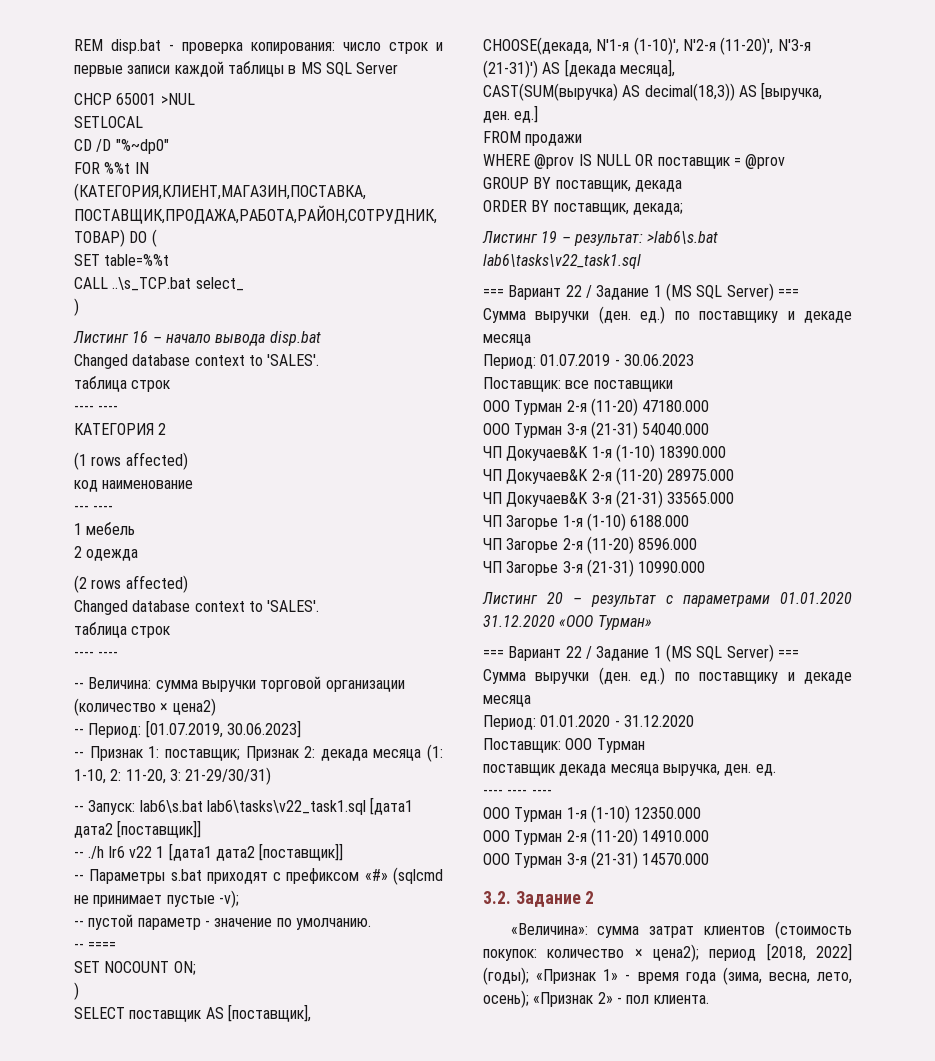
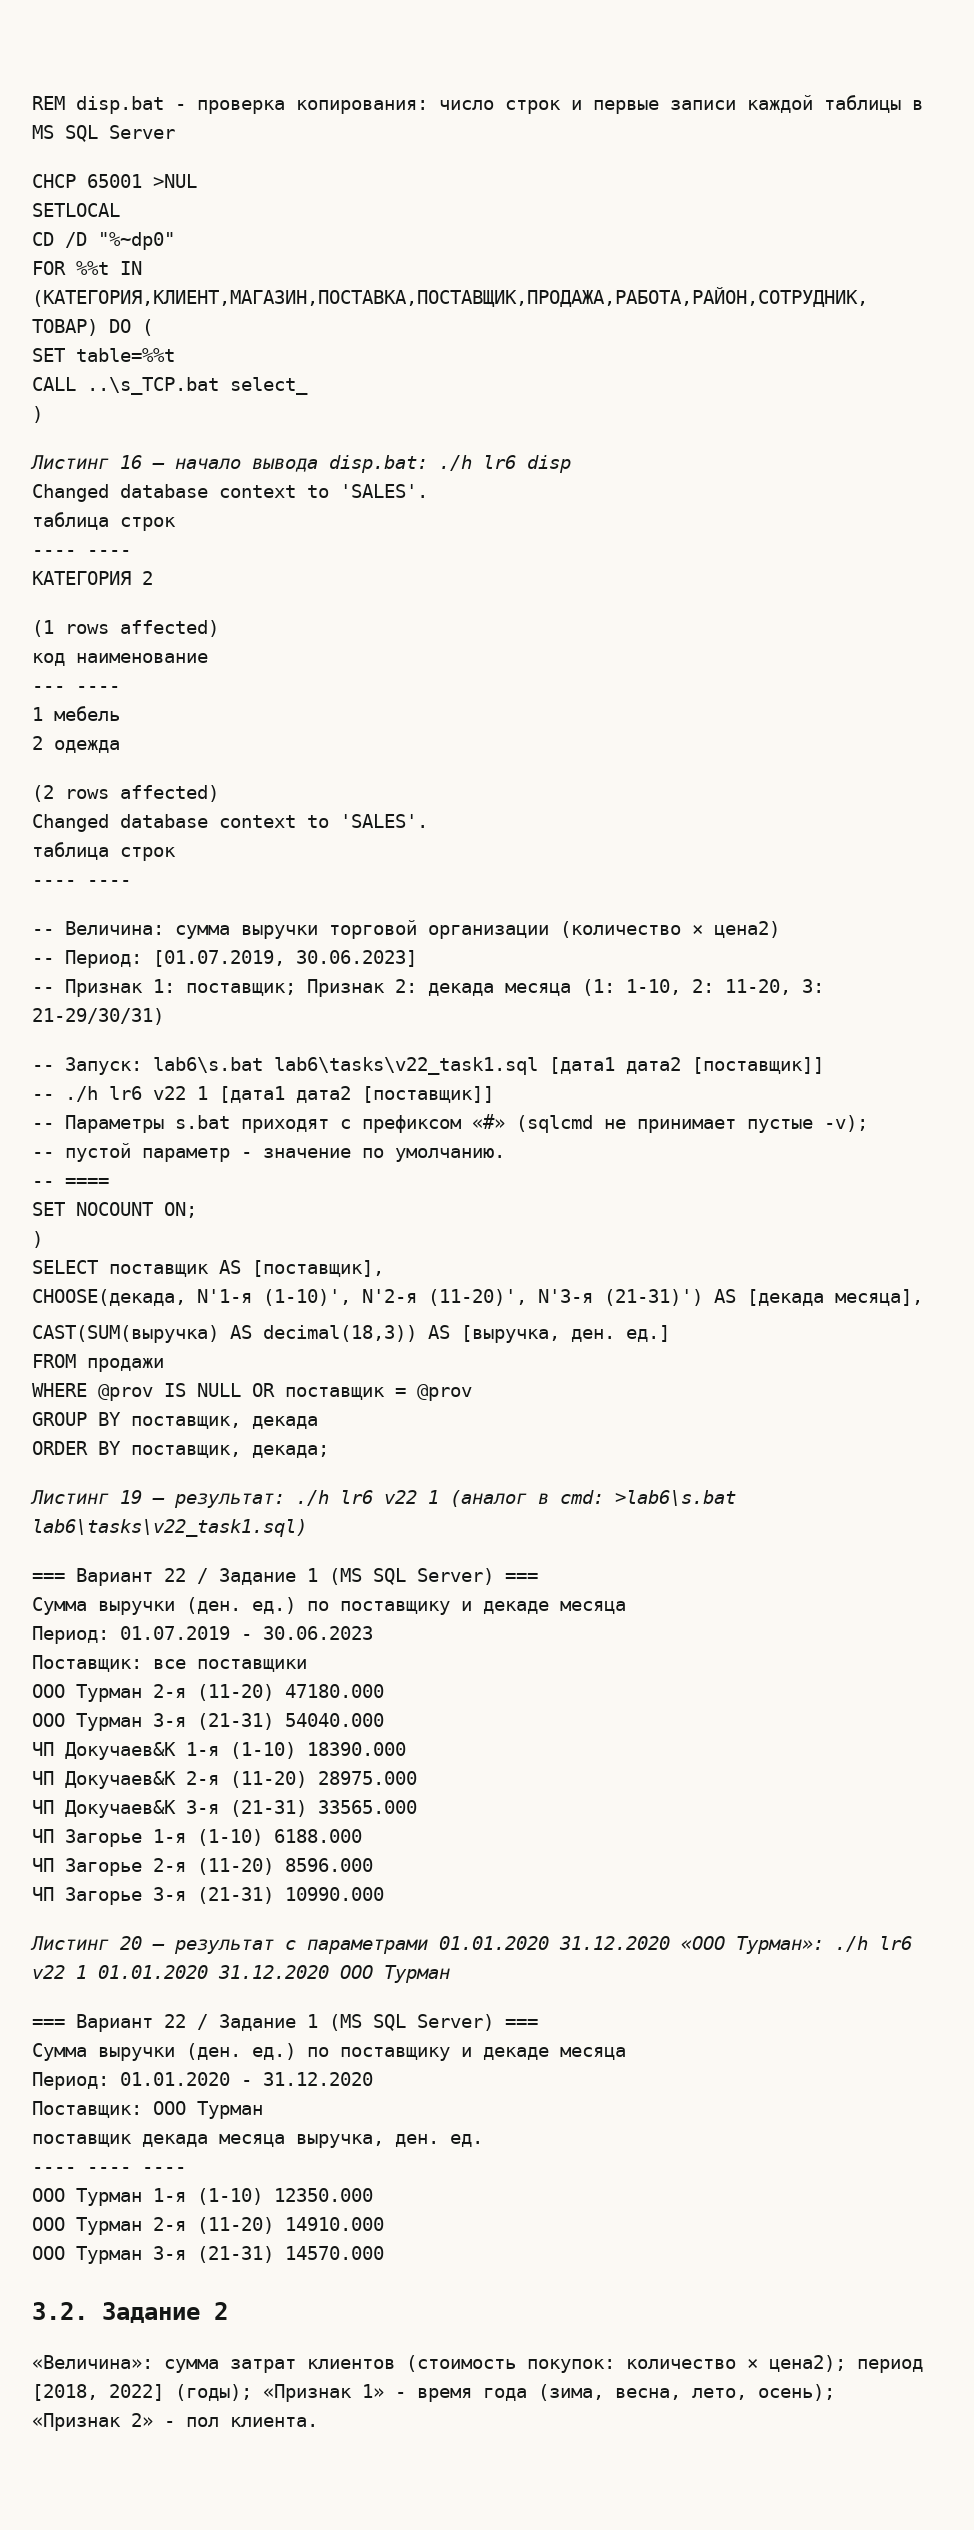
[269,331,321,346] disp.bat -> [329,455,571,473] disp.bat: ./h lr6 disp
[647,231,719,244] [483,254,641,269] >lab6\s.bat lab6\tasks\v22_task1.sql -> [296,1490,736,1507] [32,1519,307,1537] ./h lr6 v22 1 (аналог в cmd: >lab6\s.bat lab6\tasks\v22_task1.sql)
[597,615,652,630] Турман» -> [736,1936,912,1954] [32,1965,450,1983] Турман»: ./h lr6 v22 1 01.01.2020 31.12.2020 ООО Турман

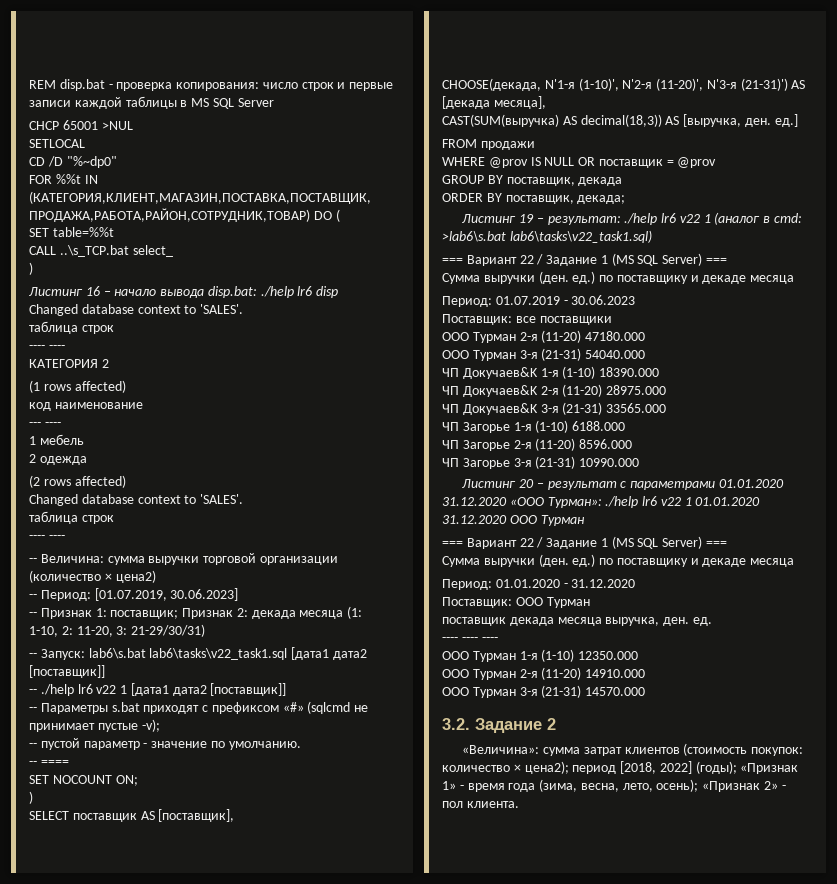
[439,455,472,471] ./h -> [260,286,294,298] ./help
[65,1086,98,1102] ./h -> [40,684,74,696] ./help
[296,1490,329,1506] ./h -> [624,213,658,225] ./help
[835,1936,868,1952] ./h -> [605,496,639,508] ./help

